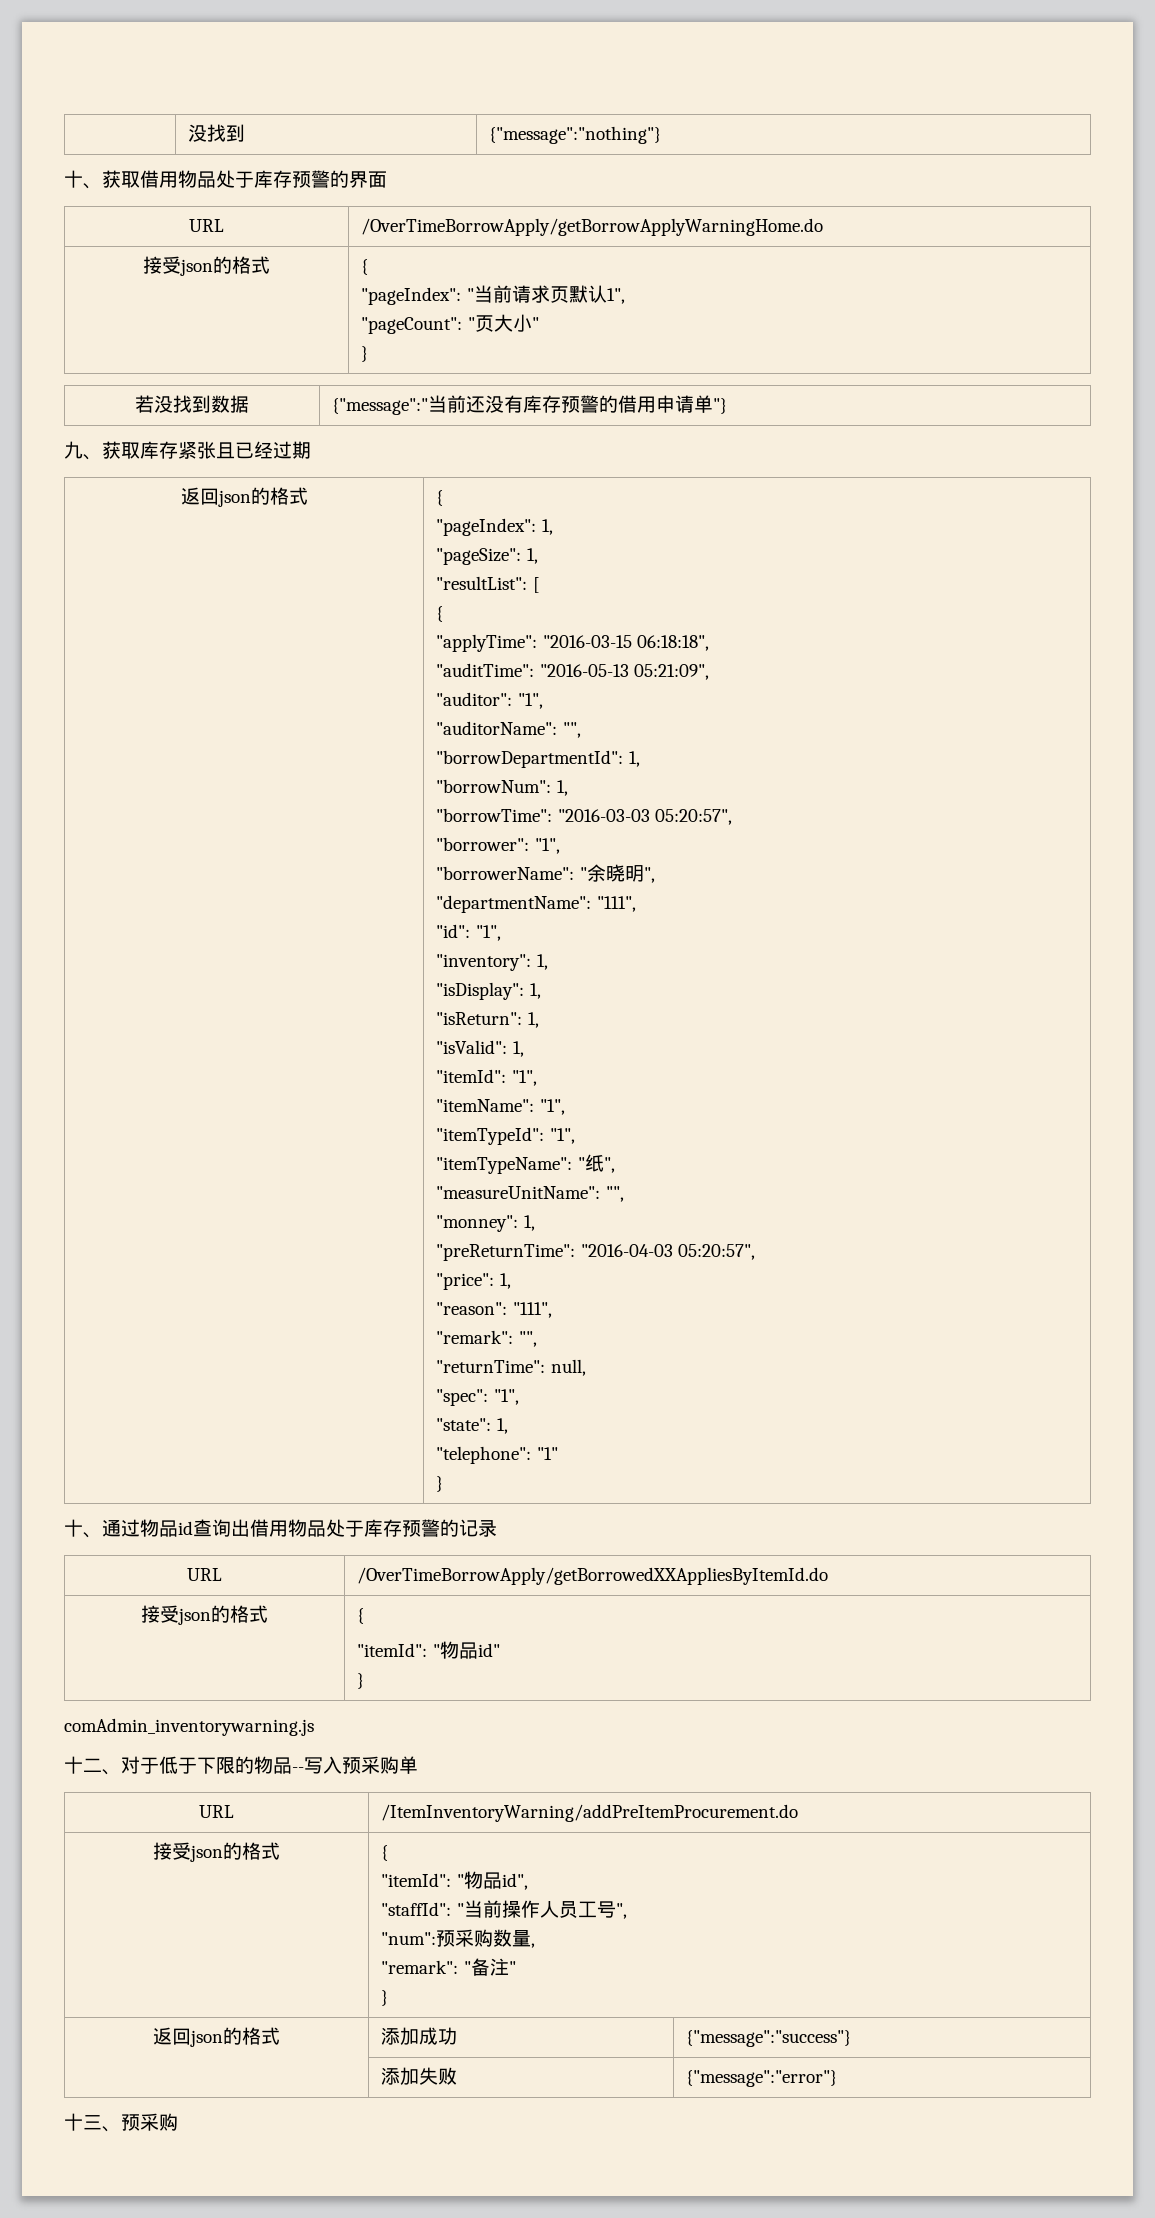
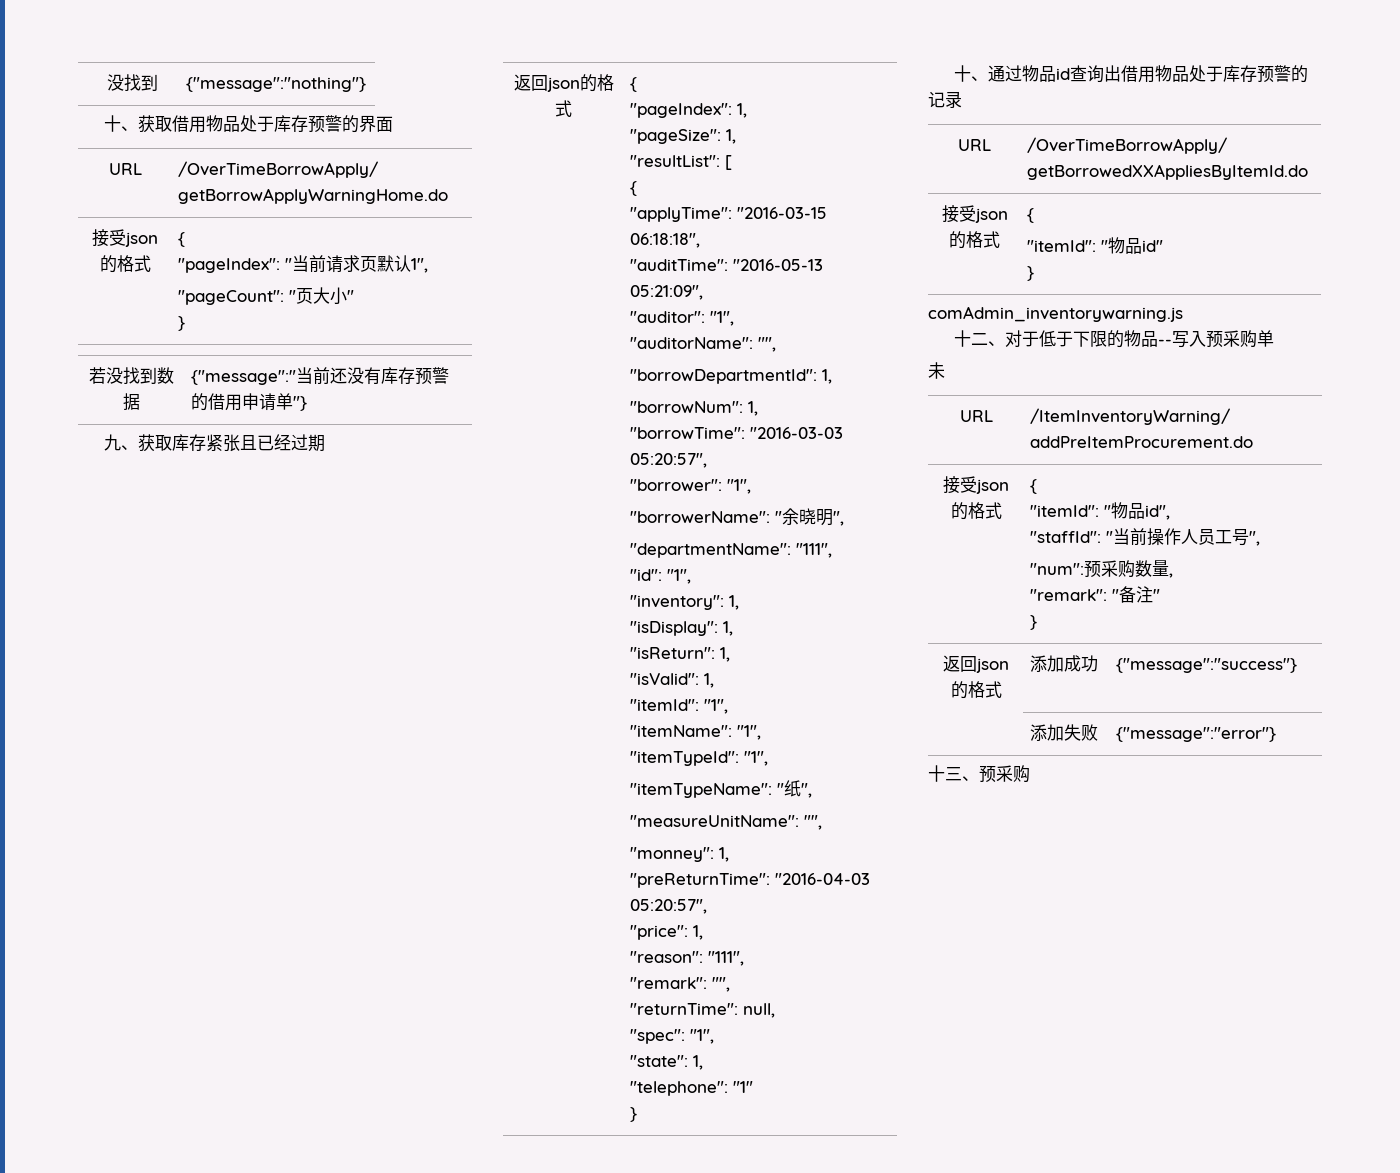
(418, 1765) none -> [928,362,945,379] // 未

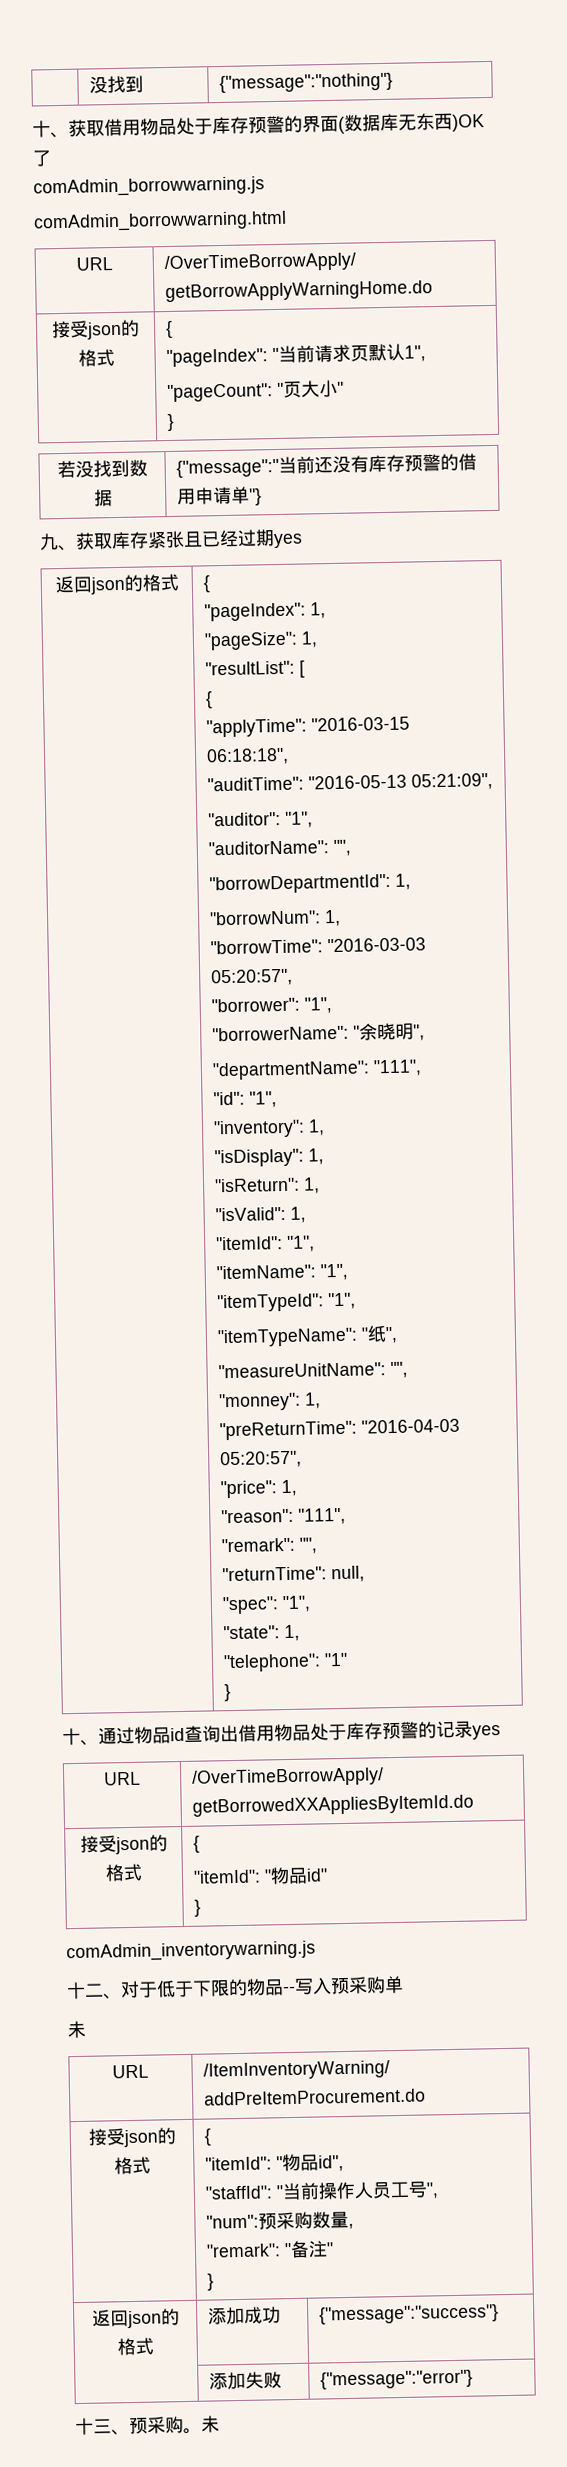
(394, 124) none -> [338,112,485,134] [32,150,52,167] [33,176,265,198] [33,210,287,233] (数据库无东西)OK了 // comAdmin_borrowwarning.js // comAdmin_borrowwarning.html
(326, 443) none -> [273,533,303,549] yes
(962, 99) none -> [472,1725,501,1740] yes
(1030, 774) none -> [183,2415,220,2435] 。未

